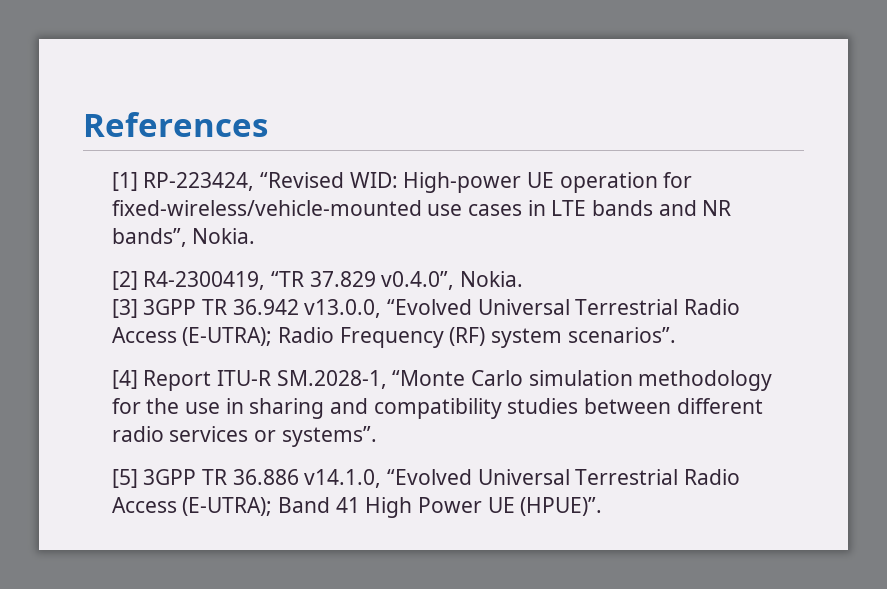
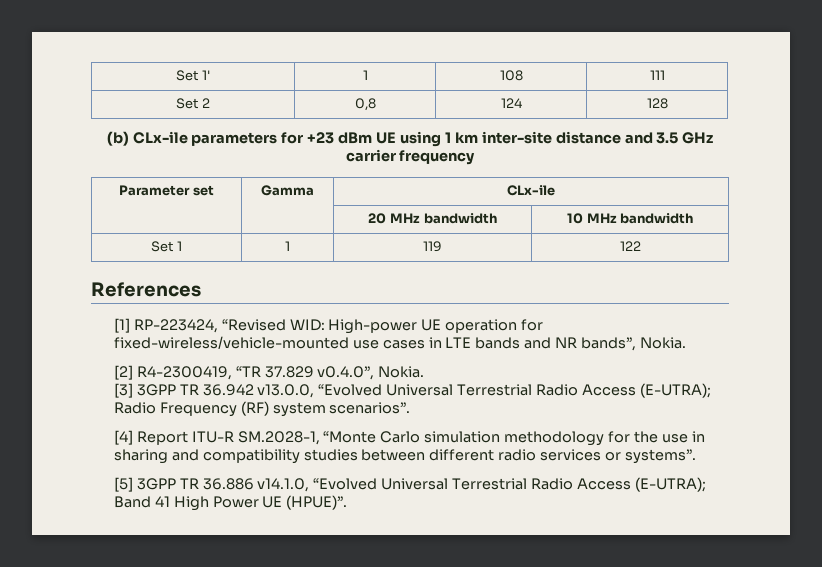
(83, 124) none -> [175,70,211,81] [362,70,368,80] [499,70,523,81] [649,70,665,80] [175,98,211,109] [354,98,376,111] [500,98,522,108] [646,98,668,109] [106,131,714,147] [345,149,476,165] [119,185,214,196] [261,185,314,196] [507,185,555,196] [368,213,497,224] [566,213,694,224] [150,241,183,252] [285,241,290,251] [423,241,442,252] [619,241,641,251] Set 1' | 1 | 108 | 111 // Set 2 | 0,8 | 124 | 128 // (b) CLx-ile parameters for +23 dBm UE using 1 km inter-site distance and 3.5 GHz carrier frequency // Parameter set | Gamma | CLx-ile // | | 20 MHz bandwidth | 10 MHz bandwidth // Set 1 | 1 | 119 | 122 //

